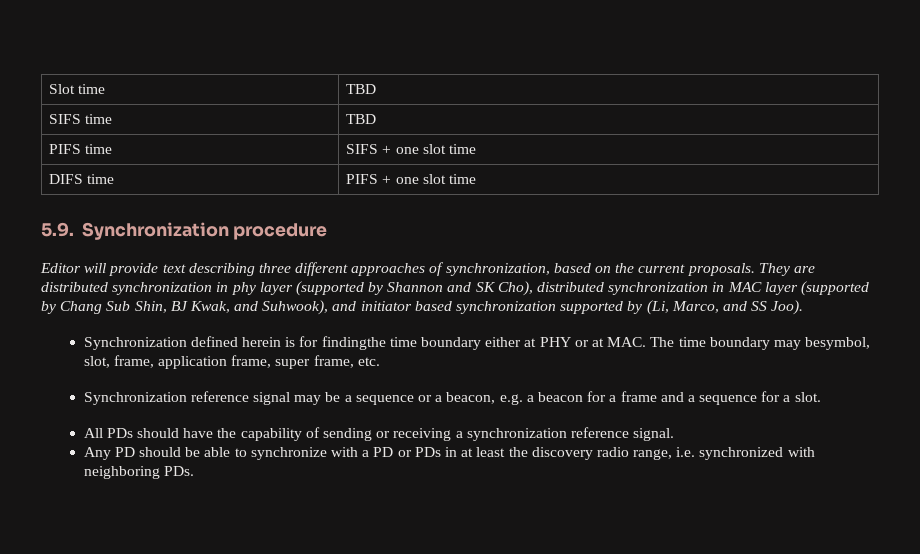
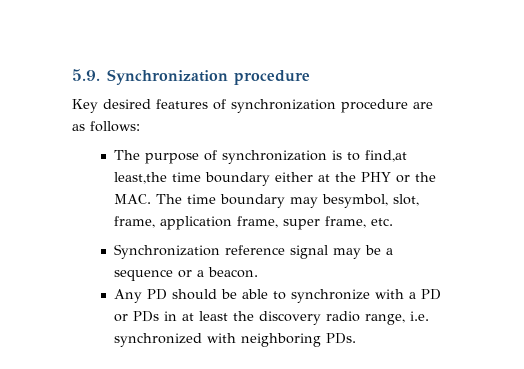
[49,84,106,94] [346,84,377,94] [49,114,113,124] [346,114,377,124] [49,144,113,154] [346,144,476,154] [49,174,115,184] [346,174,476,184] [41,222,328,240] [40,262,815,276] [41,281,869,296] [41,300,804,315] [83,336,386,350] Slot time | TBD // SIFS time | TBD // PIFS time | SIFS + one slot time // DIFS time | PIFS + one slot time // 5.9. Synchronization procedure // Editor will provide text describing three different approaches of synchronization, based on the current proposals. They are distributed synchronization in phy layer (supported by Shannon and SK Cho), distributed synchronization in MAC layer (supported by Chang Sub Shin, BJ Kwak, and Suhwook), and initiator based synchronization supported by (Li, Marco, and SS Joo). // Synchronization defined herein is for findingthe -> [72,69,311,85] [72,99,433,113] [72,121,140,132] [113,150,407,164] [113,172,167,184] 5.9. Synchronization procedure // Key desired features of synchronization procedure are as follows: // The purpose of synchronization is to find,at least,the
(537, 342) none -> [334,172,356,182] the
[591,338,604,347] at -> [414,172,436,182] the
[446,391,821,405] [83,427,675,441] beacon, e.g. a beacon for a frame and a sequence for a slot. // All PDs should have the capability of sending or receiving a synchronization reference signal. -> [207,267,258,278] beacon.

